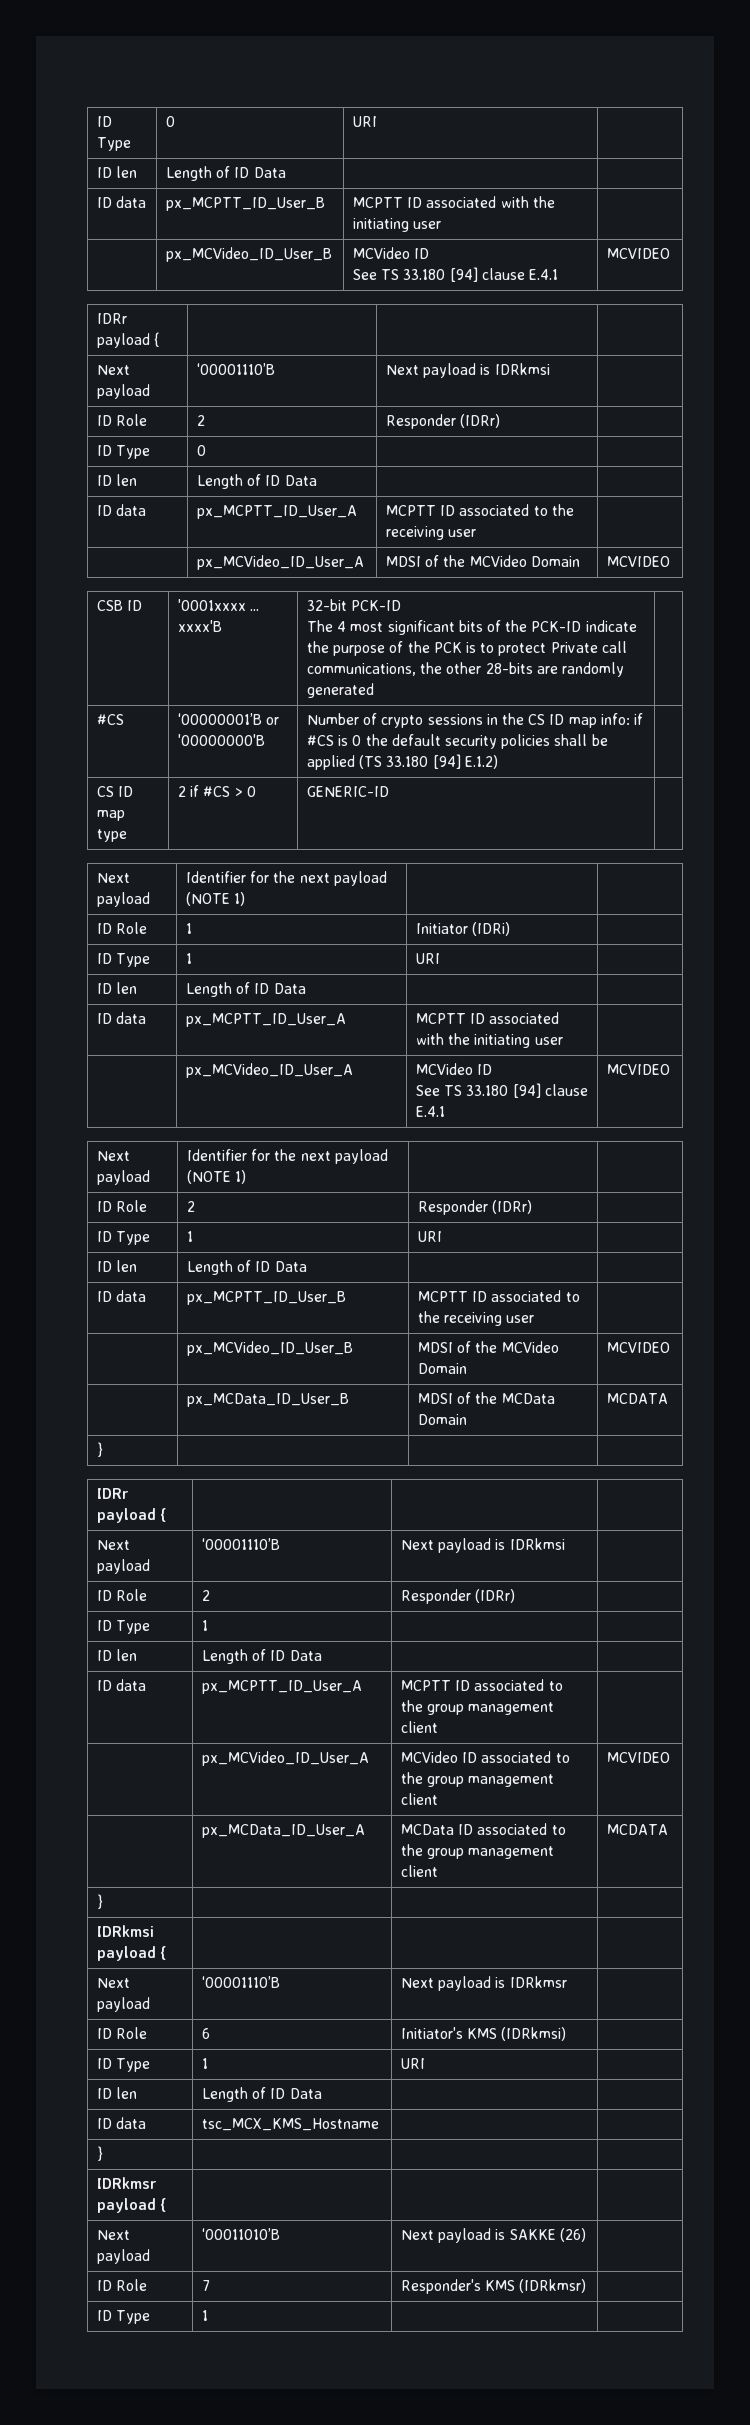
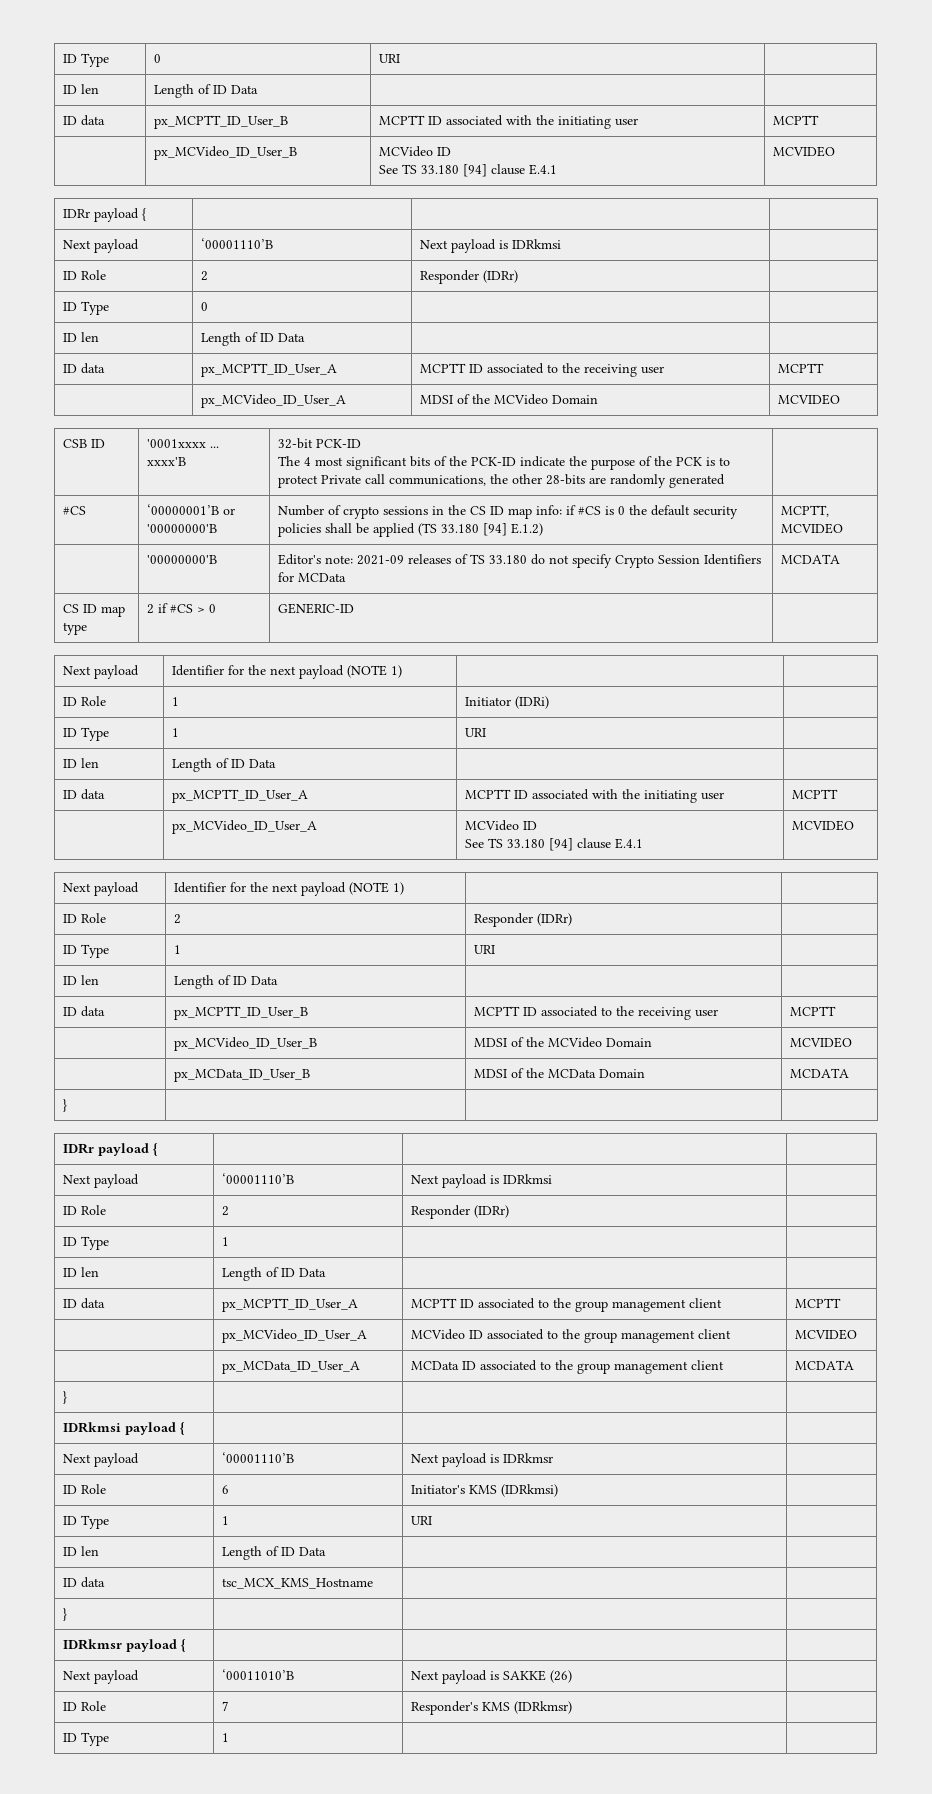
(442, 225) none -> [772,115,819,125] MCPTT
(477, 533) none -> [777,363,824,373] MCPTT
(498, 762) none -> [780,505,829,517] [780,523,843,534] [146,555,217,564] [277,554,761,568] [277,572,346,582] [780,554,840,564] MCPTT, MCVIDEO // | '00000000'B | Editor's note: 2021-09 releases of TS 33.180 do not specify Crypto Session Identifiers for MCData | MCDATA
(563, 1041) none -> [791,789,838,799] MCPTT
(535, 1319) none -> [789,1006,836,1016] MCPTT
(439, 1727) none -> [794,1298,841,1308] MCPTT

